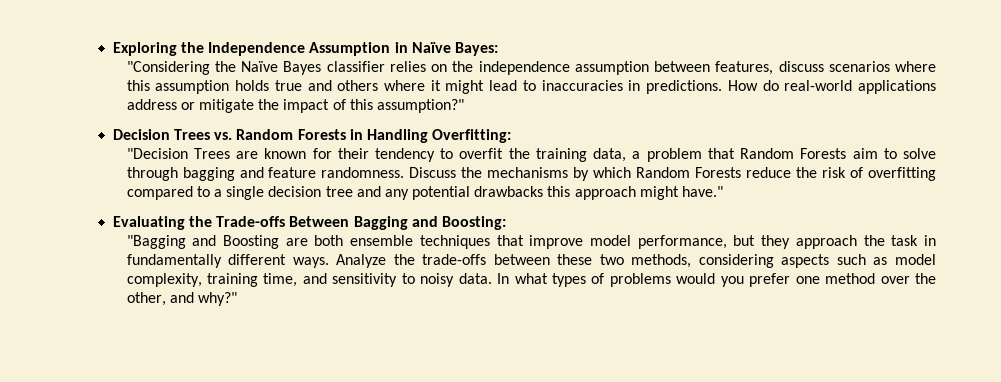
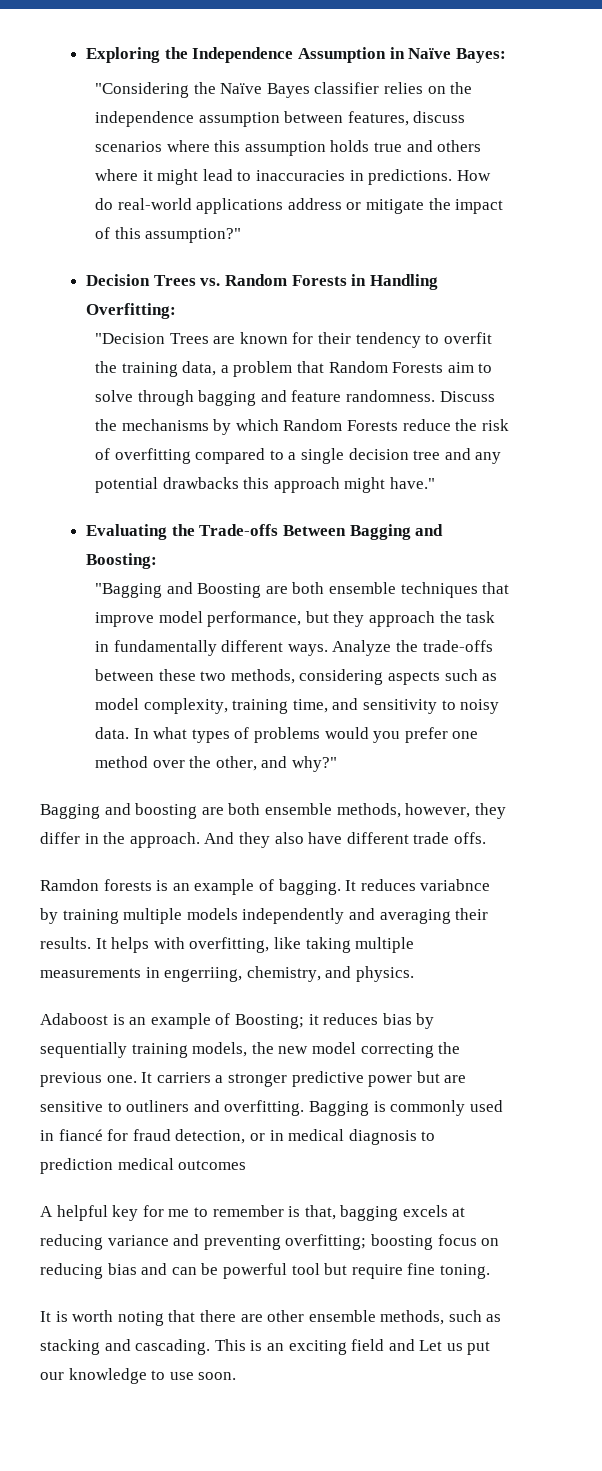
(237, 299) none -> [40,803,506,819] [40,832,486,848] [40,879,491,895] [40,908,489,924] [40,937,415,953] [40,966,414,982] [40,1013,435,1029] [40,1042,461,1058] [40,1071,467,1087] [40,1100,503,1116] [40,1129,436,1145] [40,1158,247,1174] [40,1205,466,1221] [40,1234,500,1250] [40,1263,490,1279] [40,1310,502,1326] [40,1339,491,1355] [40,1368,237,1384] // Bagging and boosting are both ensemble methods, however, they differ in the approach. And they also have different trade offs. // Ramdon forests is an example of bagging. It reduces variabnce by training multiple models independently and averaging their results. It helps with overfitting, like taking multiple measurements in engerriing, chemistry, and physics. // Adaboost is an example of Boosting; it reduces bias by sequentially training models, the new model correcting the previous one. It carriers a stronger predictive power but are sensitive to outliners and overfitting. Bagging is commonly used in fiancé for fraud detection, or in medical diagnosis to prediction medical outcomes // A helpful key for me to remember is that, bagging excels at reducing variance and preventing overfitting; boosting focus on reducing bias and can be powerful tool but require fine toning. // It is worth noting that there are other ensemble methods, such as stacking and cascading. This is an exciting field and Let us put our knowledge to use soon.

